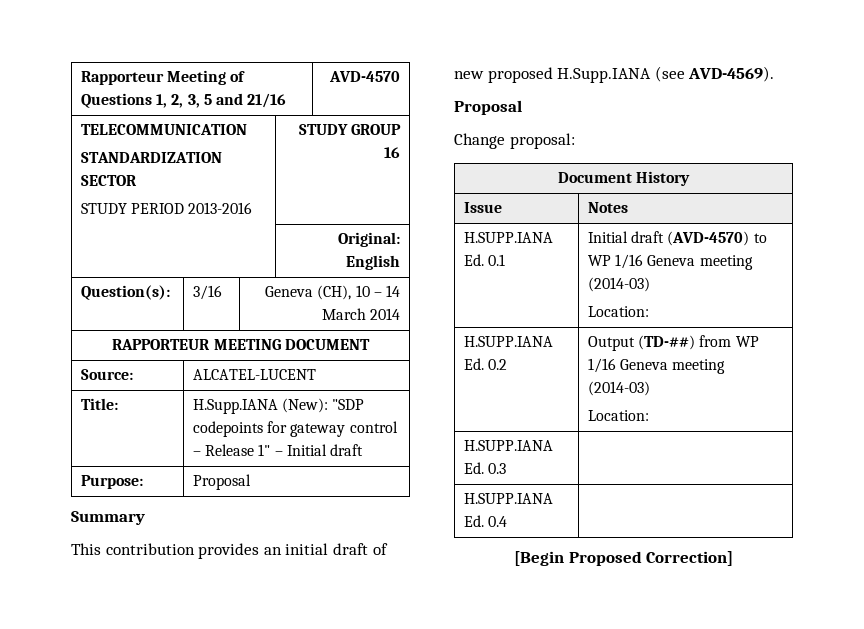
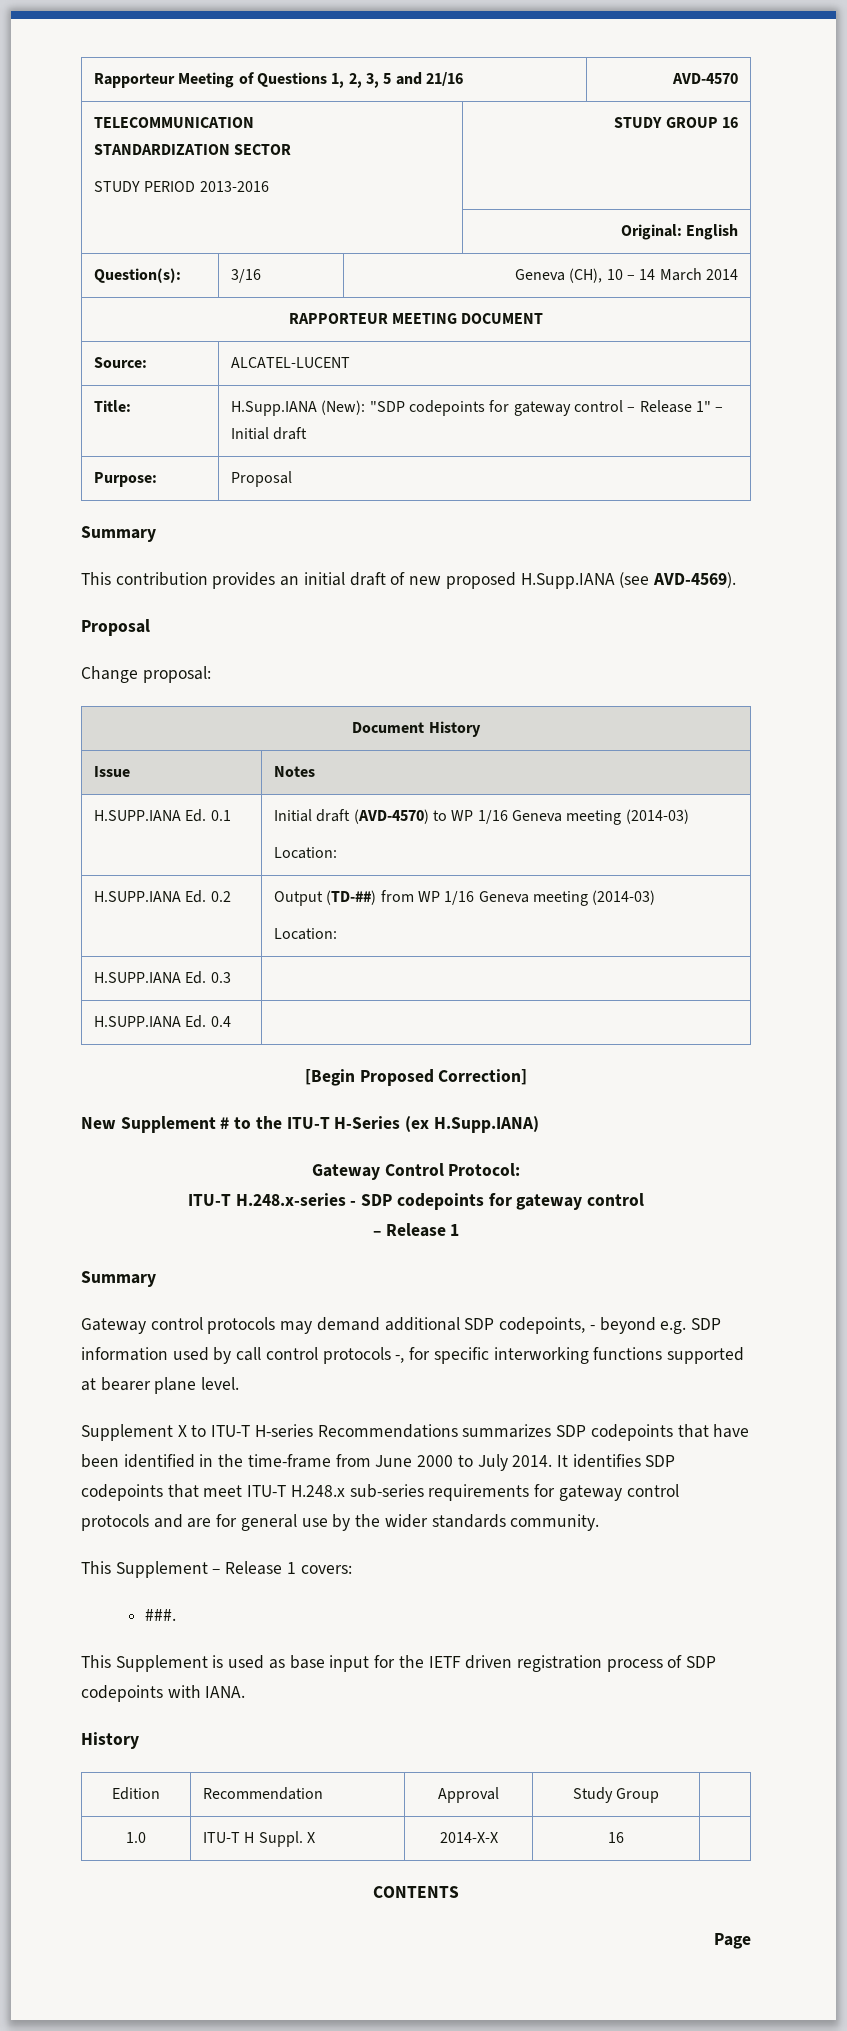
(734, 558) none -> [81,1116,539,1133] [311,1163,521,1180] [187,1193,645,1210] [372,1223,460,1237] [81,1271,156,1287] [81,1317,721,1334] [81,1347,744,1364] [81,1377,240,1394] [81,1424,750,1441] [81,1454,676,1471] [81,1484,679,1501] [81,1514,600,1531] [81,1561,352,1578] [144,1609,176,1621] [81,1655,717,1672] [81,1685,246,1702] [81,1732,139,1749] [112,1787,160,1800] [203,1787,324,1800] [438,1787,499,1803] [572,1787,660,1803] [126,1832,146,1843] [203,1831,316,1847] [439,1832,498,1843] [608,1832,624,1843] [373,1886,459,1898] [714,1933,751,1949] // New Supplement # to the ITU-T H-Series (ex H.Supp.IANA) // Gateway Control Protocol: // ITU-T H.248.x-series - SDP codepoints for gateway control // – Release 1 // Summary // Gateway control protocols may demand additional SDP codepoints, - beyond e.g. SDP information used by call control protocols -, for specific interworking functions supported at bearer plane level. // Supplement X to ITU-T H-series Recommendations summarizes SDP codepoints that have been identified in the time-frame from June 2000 to July 2014. It identifies SDP codepoints that meet ITU-T H.248.x sub-series requirements for gateway control protocols and are for general use by the wider standards community. // This Supplement – Release 1 covers: // ###. // This Supplement is used as base input for the IETF driven registration process of SDP codepoints with IANA. // History // Edition | Recommendation | Approval | Study Group | // 1.0 | ITU-T H Suppl. X | 2014-X-X | 16 | // CONTENTS // Page

